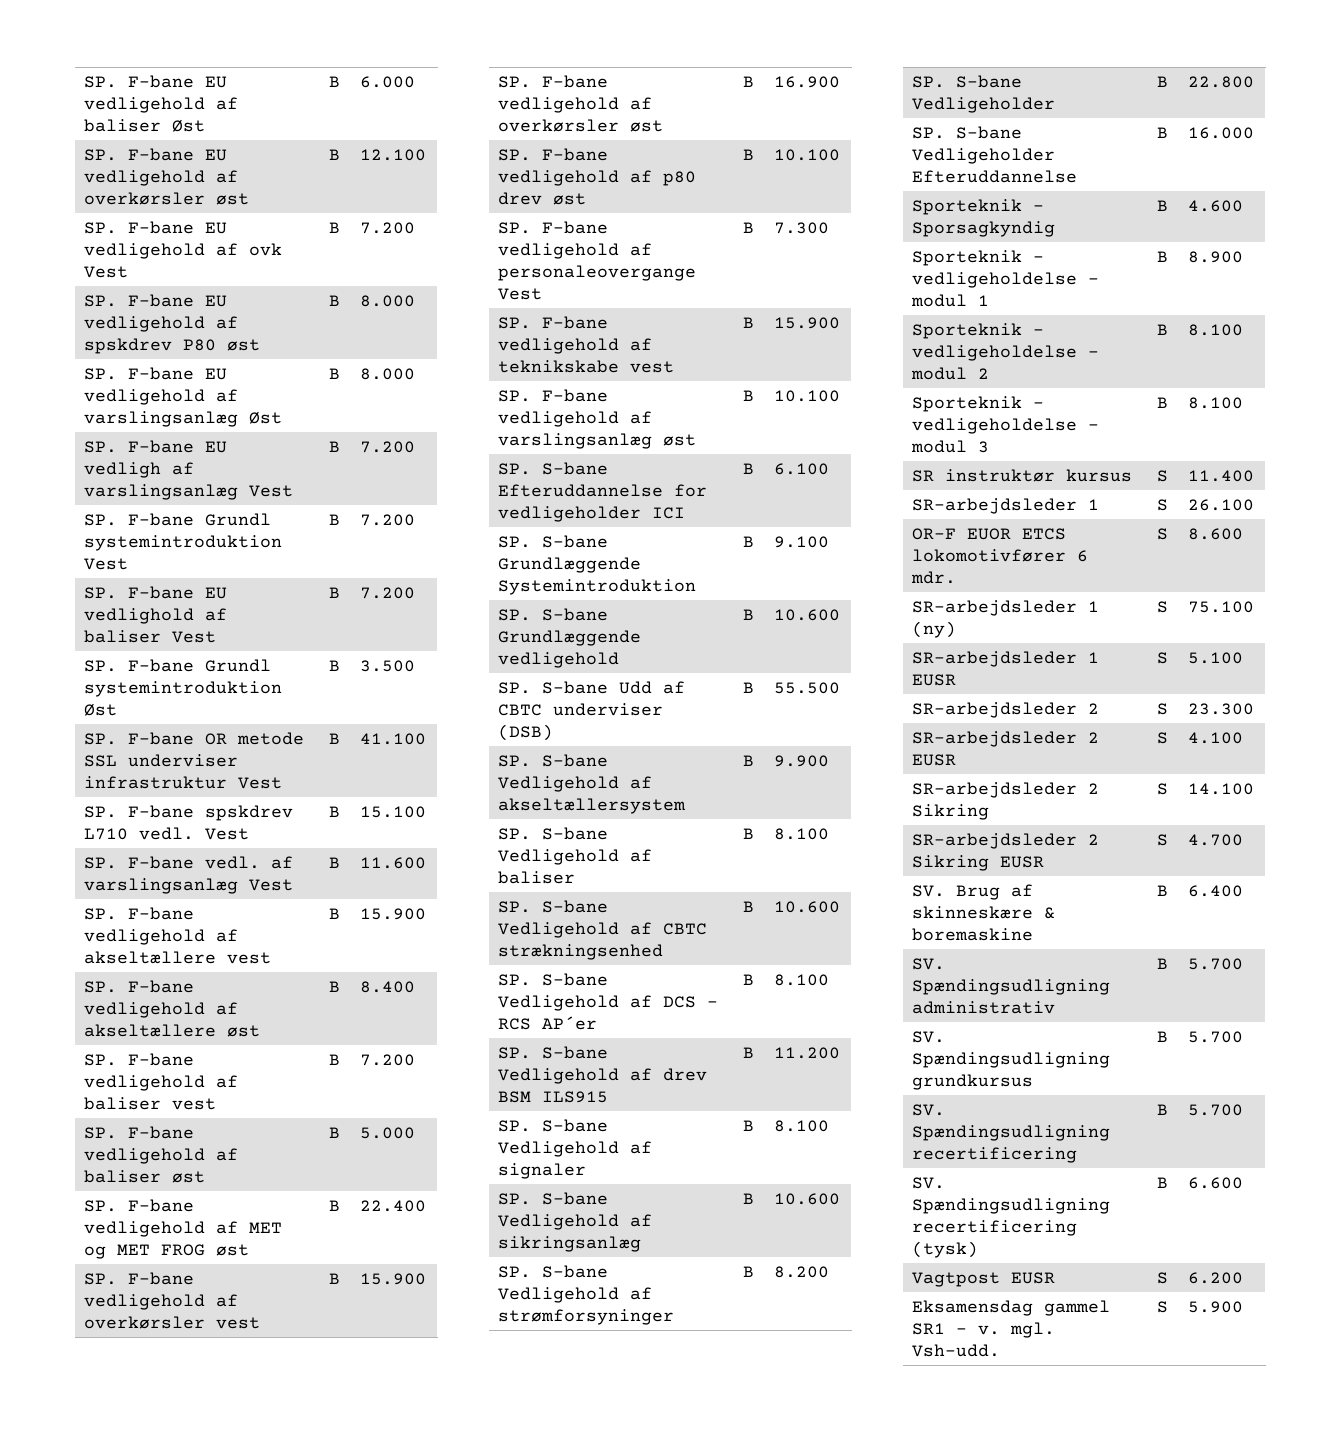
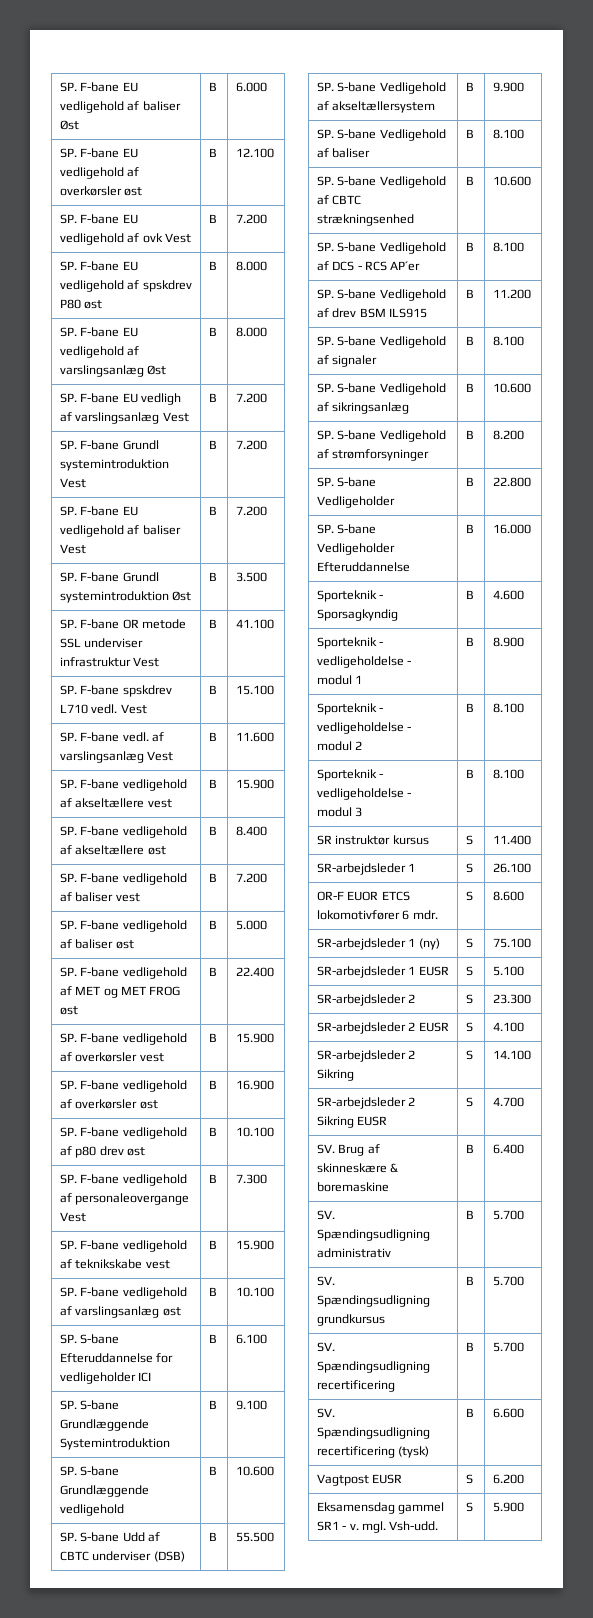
[84,608,195,624] vedlighold -> [59,525,124,537] vedligehold

